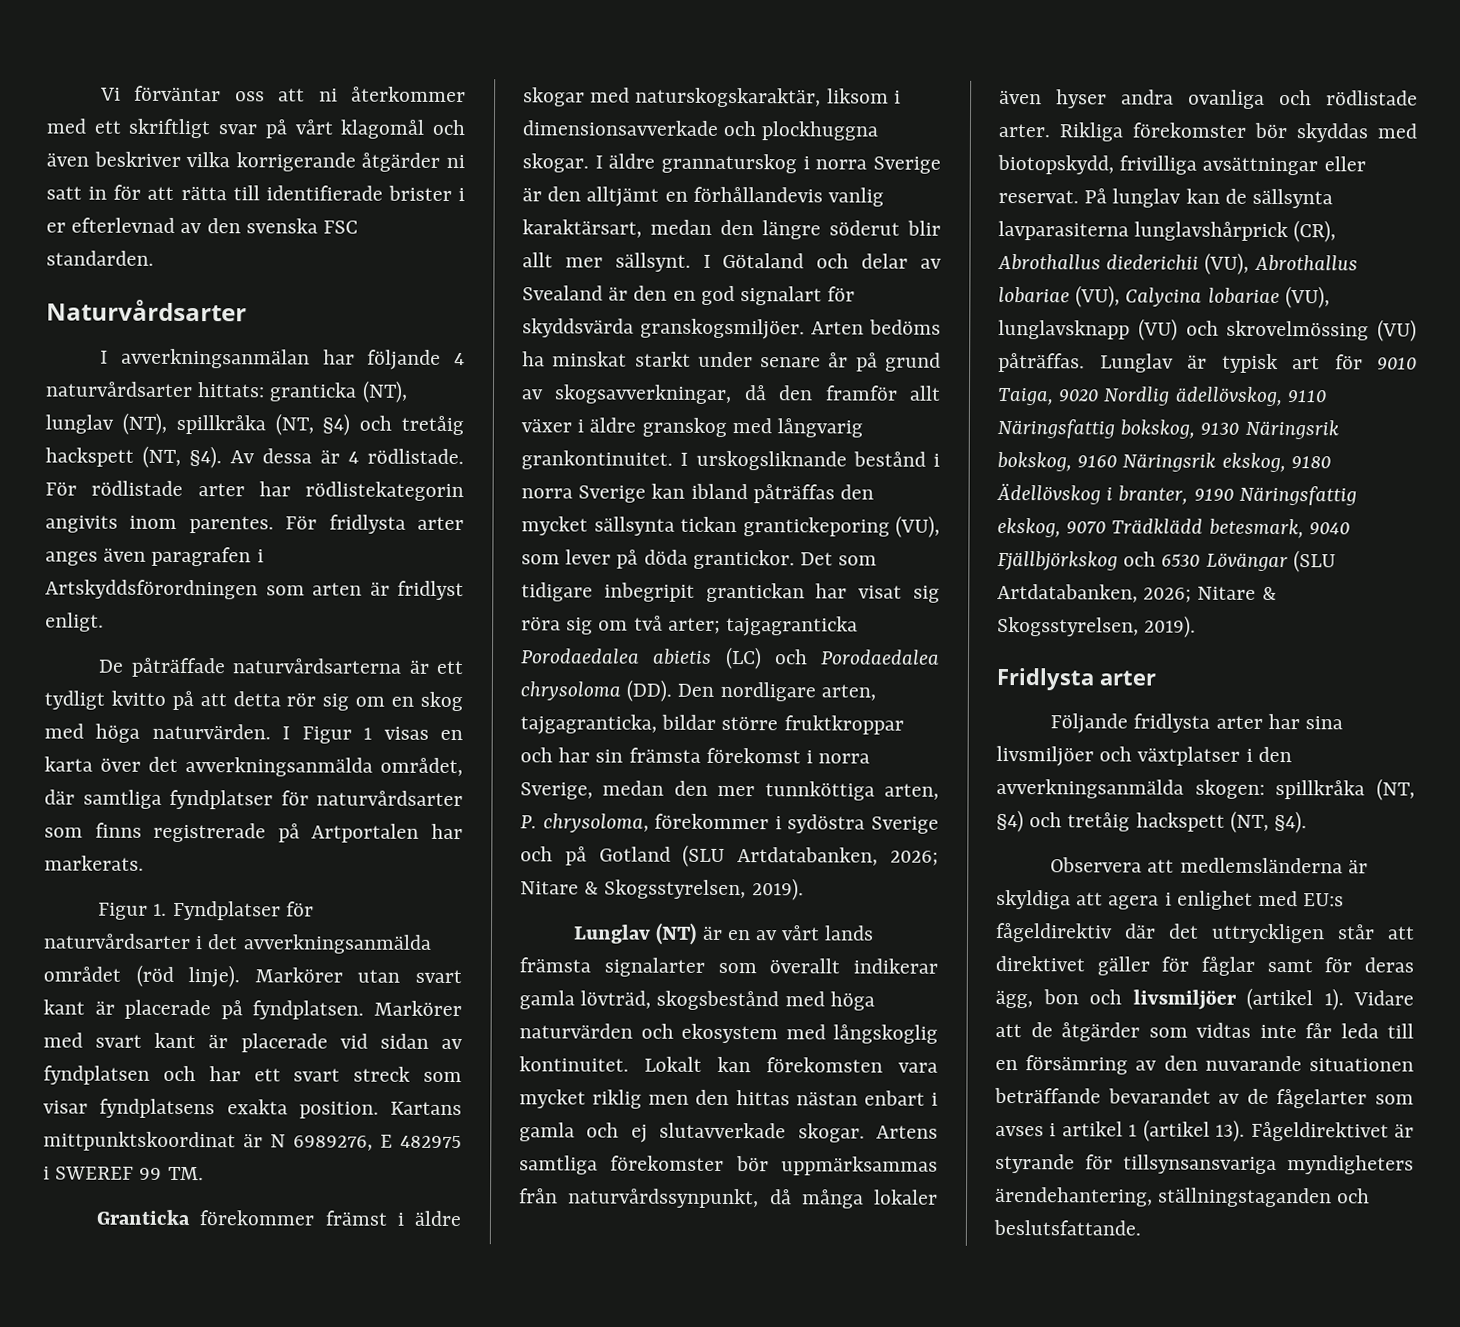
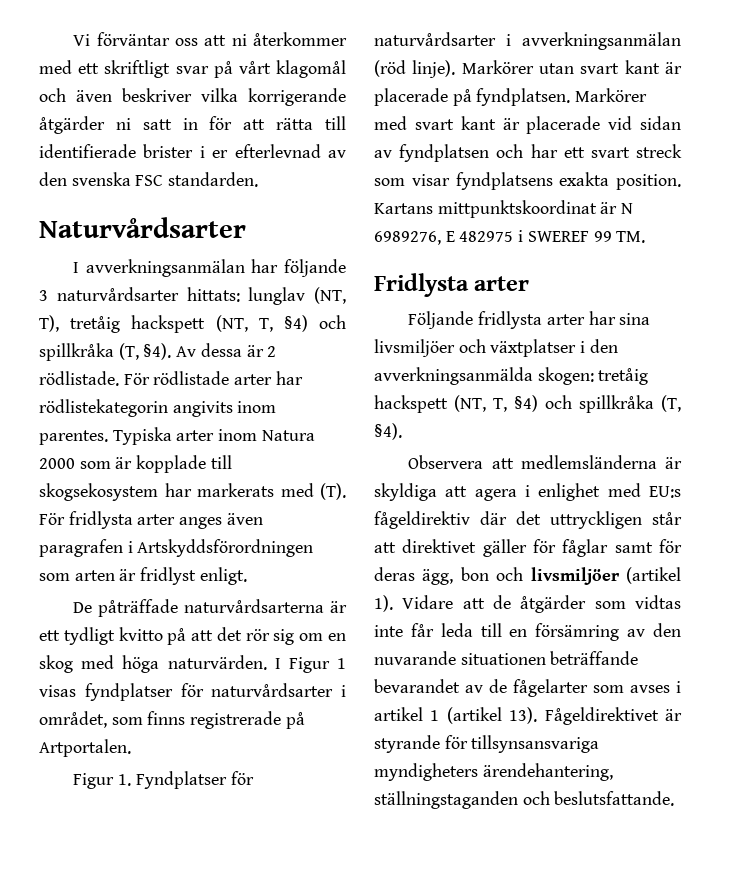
[454,352,466,366] 4 -> [39,290,48,301] 3
[269,380,408,403] [45,412,464,436] [45,445,181,468] granticka (NT), lunglav (NT), spillkråka (NT, §4) och tretåig hackspett (NT, -> [248,287,346,305] [39,315,346,333] [39,343,139,361] lunglav (NT, T), tretåig hackspett (NT, T, §4) och spillkråka (T,
[348,451,359,464] 4 -> [267,346,277,357] 2
(274, 525) none -> [112,427,315,445] [39,455,232,473] [39,483,346,501] Typiska arter inom Natura 2000 som är kopplade till skogsekosystem har markerats med (T).
[232,691,281,707] detta -> [216,627,242,641] det
[440,729,463,741] [44,756,463,777] [44,789,162,809] en karta över det avverkningsanmälda området, där samtliga -> (76, 691) none
(463, 798) none -> [341,685,346,697] [39,711,107,728] i området,
[311,823,463,843] [44,855,144,871] Artportalen har markerats. -> [39,739,131,757] Artportalen.
[207,934,432,954] [43,966,121,982] det avverkningsanmälda området -> [522,32,681,50] avverkningsanmälan
[96,1209,461,1227] [523,87,901,108] [522,120,879,141] [522,153,941,174] [522,186,885,207] [522,219,941,240] [522,252,942,272] [522,285,856,306] [522,318,941,340] [522,351,941,372] [521,384,941,405] [521,417,864,438] [521,450,940,471] [521,483,875,504] [521,515,940,538] [521,549,878,570] [521,582,940,603] [521,615,859,637] [520,646,940,670] [520,679,876,702] [520,714,904,735] [520,747,871,764] [520,780,939,801] [520,813,939,834] [520,844,939,867] [520,878,804,901] [573,922,875,945] [519,957,938,977] [519,990,875,1011] [519,1023,938,1044] [519,1056,938,1073] [519,1089,938,1109] [519,1122,938,1143] [519,1155,938,1176] [519,1188,938,1209] [999,89,1418,109] [998,122,1417,143] [997,154,1366,176] [998,188,1334,209] [998,220,1337,243] [997,252,1358,275] [998,285,1330,309] [998,318,1417,342] [998,352,1417,374] [997,386,1327,407] [997,418,1339,440] [997,451,1331,473] [996,482,1357,506] [997,517,1350,539] [997,550,1336,573] [997,583,1277,603] [997,615,1197,638] // Granticka förekommer främst i äldre skogar med naturskogskaraktär, liksom i dimensionsavverkade och plockhuggna skogar. I äldre grannaturskog i norra Sverige är den alltjämt en förhållandevis vanlig karaktärsart, medan den längre söderut blir allt mer sällsynt. I Götaland och delar av Svealand är den en god signalart för skyddsvärda granskogsmiljöer. Arten bedöms ha minskat starkt under senare år på grund av skogsavverkningar, då den framför allt växer i äldre granskog med långvarig grankontinuitet. I urskogsliknande bestånd i norra Sverige kan ibland påträffas den mycket sällsynta tickan grantickeporing (VU), som lever på döda grantickor. Det som tidigare inbegripit grantickan har visat sig röra sig om två arter; tajgagranticka Porodaedalea abietis (LC) och Porodaedalea chrysoloma (DD). Den nordligare arten, tajgagranticka, bildar större fruktkroppar och har sin främsta förekomst i norra Sverige, medan den mer tunnköttiga arten, P. chrysoloma, förekommer i sydöstra Sverige och på Gotland (SLU Artdatabanken, 2026; Nitare & Skogsstyrelsen, 2019). // Lunglav (NT) är en av vårt lands främsta signalarter som överallt indikerar gamla lövträd, skogsbestånd med höga naturvärden och ekosystem med långskoglig kontinuitet. Lokalt kan förekomsten vara mycket riklig men den hittas nästan enbart i gamla och ej slutavverkade skogar. Artens samtliga förekomster bör uppmärksammas från naturvårdssynpunkt, då många lokaler även hyser andra ovanliga och rödlistade arter. Rikliga förekomster bör skyddas med biotopskydd, frivilliga avsättningar eller reservat. På lunglav kan de sällsynta lavparasiterna lunglavshårprick (CR), Abrothallus diederichii (VU), Abrothallus lobariae (VU), Calycina lobariae (VU), lunglavsknapp (VU) och skrovelmössing (VU) påträffas. Lunglav är typisk art för 9010 Taiga, 9020 Nordlig ädellövskog, 9110 Näringsfattig bokskog, 9130 Näringsrik bokskog, 9160 Näringsrik ekskog, 9180 Ädellövskog i branter, 9190 Näringsfattig ekskog, 9070 Trädklädd betesmark, 9040 Fjällbjörkskog och 6530 Lövängar (SLU Artdatabanken, 2026; Nitare & Skogsstyrelsen, 2019). -> (646, 237) none
[1275,778,1415,801] [996,809,1269,833] spillkråka (NT, §4) och tretåig hackspett (NT, -> [598,368,649,385] [374,395,681,413] tretåig hackspett (NT, T, §4) och spillkråka (T,

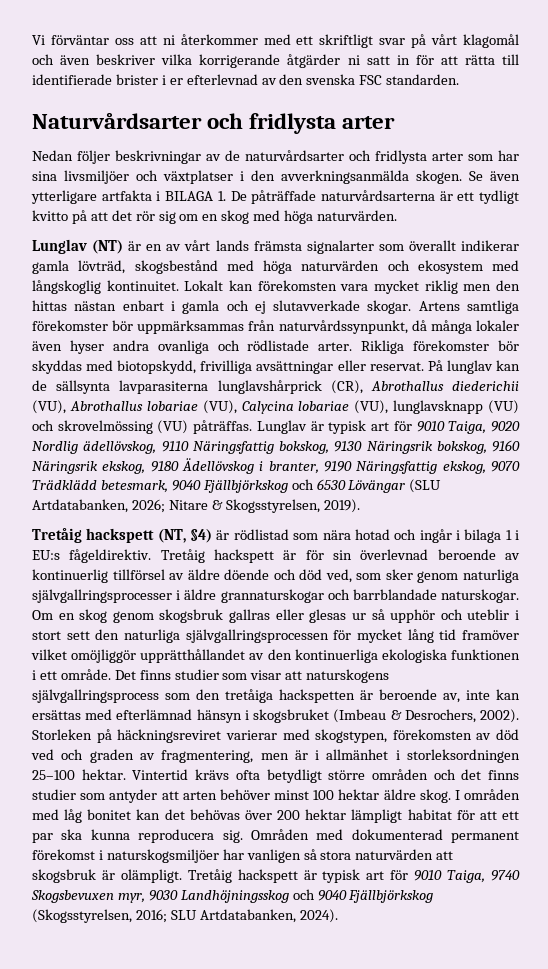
[73,259,346,277] [39,287,346,305] [39,315,346,333] [39,343,277,361] [39,371,303,386] [39,399,277,417] [39,427,315,445] [39,455,232,473] [39,483,346,501] [39,511,263,529] [39,539,314,557] [39,567,247,585] // I avverkningsanmälan har följande 3 naturvårdsarter hittats: lunglav (NT, T), tretåig hackspett (NT, T, §4) och spillkråka (T, §4). Av dessa är 2 rödlistade. För rödlistade arter har rödlistekategorin angivits inom parentes. Typiska arter inom Natura 2000 som är kopplade till skogsekosystem har markerats med (T). För fridlysta arter anges även paragrafen i Artskyddsförordningen som arten är fridlyst enligt. // -> [207,113,396,134] [32,150,519,164] [32,170,520,184] [31,190,226,204] och fridlysta arter // Nedan följer beskrivningar av de naturvårdsarter och fridlysta arter som har sina livsmiljöer och växtplatser i den avverkningsanmälda skogen. Se även ytterligare artfakta i BILAGA 1.
[274,657,346,673] [39,683,346,701] [39,711,305,729] [39,739,131,757] [73,771,254,789] [374,32,681,50] [374,60,682,78] [374,88,648,106] [374,116,681,134] [374,144,682,162] [374,172,681,190] [374,200,634,218] [374,230,646,245] [374,273,530,297] [408,311,651,329] [374,339,618,357] [374,367,649,385] [374,395,681,413] [374,423,402,440] [408,455,682,469] [374,483,681,501] [374,511,682,529] [374,539,682,557] [374,567,681,585] [374,595,681,613] [374,623,681,641] [374,651,639,665] [374,679,681,697] [374,707,682,725] [374,735,600,753] [374,763,613,781] [374,791,675,809] I Figur 1 visas fyndplatser för naturvårdsarter i området, som finns registrerade på Artportalen. // Figur 1. Fyndplatser för naturvårdsarter i avverkningsanmälan (röd linje). Markörer utan svart kant är placerade på fyndplatsen. Markörer med svart kant är placerade vid sidan av fyndplatsen och har ett svart streck som visar fyndplatsens exakta position. Kartans mittpunktskoordinat är N 6989276, E 482975 i SWEREF 99 TM. // Fridlysta arter // Följande fridlysta arter har sina livsmiljöer och växtplatser i den avverkningsanmälda skogen: tretåig hackspett (NT, T, §4) och spillkråka (T, §4). // Observera att medlemsländerna är skyldiga att agera i enlighet med EU:s fågeldirektiv där det uttryckligen står att direktivet gäller för fåglar samt för deras ägg, bon och livsmiljöer (artikel 1). Vidare att de åtgärder som vidtas inte får leda till en försämring av den nuvarande situationen beträffande bevarandet av de fågelarter som avses i artikel 1 (artikel 13). Fågeldirektivet är styrande för tillsynsansvariga myndigheters ärendehantering, ställningstaganden och beslutsfattande. -> [32,239,519,254] [32,260,519,274] [32,280,520,294] [32,300,520,314] [32,320,519,334] [32,340,520,354] [32,360,520,374] [32,380,519,394] [32,400,519,414] [32,420,521,434] [32,440,520,454] [32,458,520,474] [32,479,442,493] [32,499,360,513] [32,528,519,543] [32,549,520,563] [32,569,519,583] [32,589,519,603] [32,609,520,623] [32,629,519,643] [31,649,520,663] [32,669,390,683] [32,689,520,703] [32,709,519,723] [32,729,519,743] [31,749,520,763] [32,769,519,783] [32,789,521,803] [32,809,519,823] [32,829,519,843] [32,849,454,863] [32,869,521,883] [31,889,434,903] [32,909,338,923] // Lunglav (NT) är en av vårt lands främsta signalarter som överallt indikerar gamla lövträd, skogsbestånd med höga naturvärden och ekosystem med långskoglig kontinuitet. Lokalt kan förekomsten vara mycket riklig men den hittas nästan enbart i gamla och ej slutavverkade skogar. Artens samtliga förekomster bör uppmärksammas från naturvårdssynpunkt, då många lokaler även hyser andra ovanliga och rödlistade arter. Rikliga förekomster bör skyddas med biotopskydd, frivilliga avsättningar eller reservat. På lunglav kan de sällsynta lavparasiterna lunglavshårprick (CR), Abrothallus diederichii (VU), Abrothallus lobariae (VU), Calycina lobariae (VU), lunglavsknapp (VU) och skrovelmössing (VU) påträffas. Lunglav är typisk art för 9010 Taiga, 9020 Nordlig ädellövskog, 9110 Näringsfattig bokskog, 9130 Näringsrik bokskog, 9160 Näringsrik ekskog, 9180 Ädellövskog i branter, 9190 Näringsfattig ekskog, 9070 Trädklädd betesmark, 9040 Fjällbjörkskog och 6530 Lövängar (SLU Artdatabanken, 2026; Nitare & Skogsstyrelsen, 2019). // Tretåig hackspett (NT, §4) är rödlistad som nära hotad och ingår i bilaga 1 i EU:s fågeldirektiv. Tretåig hackspett är för sin överlevnad beroende av kontinuerlig tillförsel av äldre döende och död ved, som sker genom naturliga självgallringsprocesser i äldre grannaturskogar och barrblandade naturskogar. Om en skog genom skogsbruk gallras eller glesas ur så upphör och uteblir i stort sett den naturliga självgallringsprocessen för mycket lång tid framöver vilket omöjliggör upprätthållandet av den kontinuerliga ekologiska funktionen i ett område. Det finns studier som visar att naturskogens självgallringsprocess som den tretåiga hackspetten är beroende av, inte kan ersättas med efterlämnad hänsyn i skogsbruket (Imbeau & Desrochers, 2002). Storleken på häckningsreviret varierar med skogstypen, förekomsten av död ved och graden av fragmentering, men är i allmänhet i storleksordningen 25–100 hektar. Vintertid krävs ofta betydligt större områden och det finns studier som antyder att arten behöver minst 100 hektar äldre skog. I områden med låg bonitet kan det behövas över 200 hektar lämpligt habitat för att ett par ska kunna reproducera sig. Områden med dokumenterad permanent förekomst i naturskogsmiljöer har vanligen så stora naturvärden att skogsbruk är olämpligt. Tretåig hackspett är typisk art för 9010 Taiga, 9740 Skogsbevuxen myr, 9030 Landhöjningsskog och 9040 Fjällbjörkskog (Skogsstyrelsen, 2016; SLU Artdatabanken, 2024).

